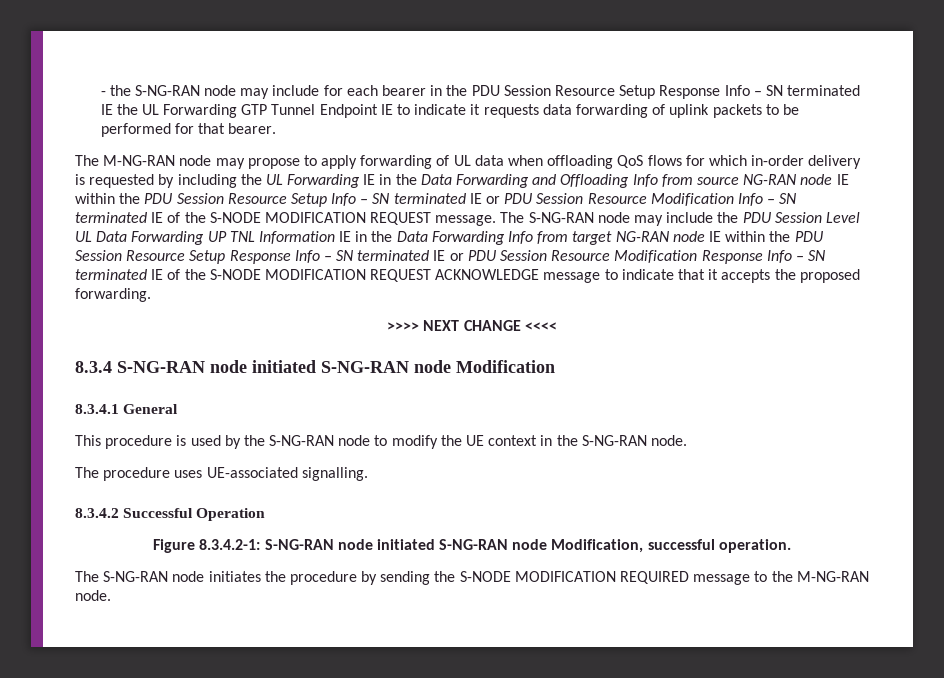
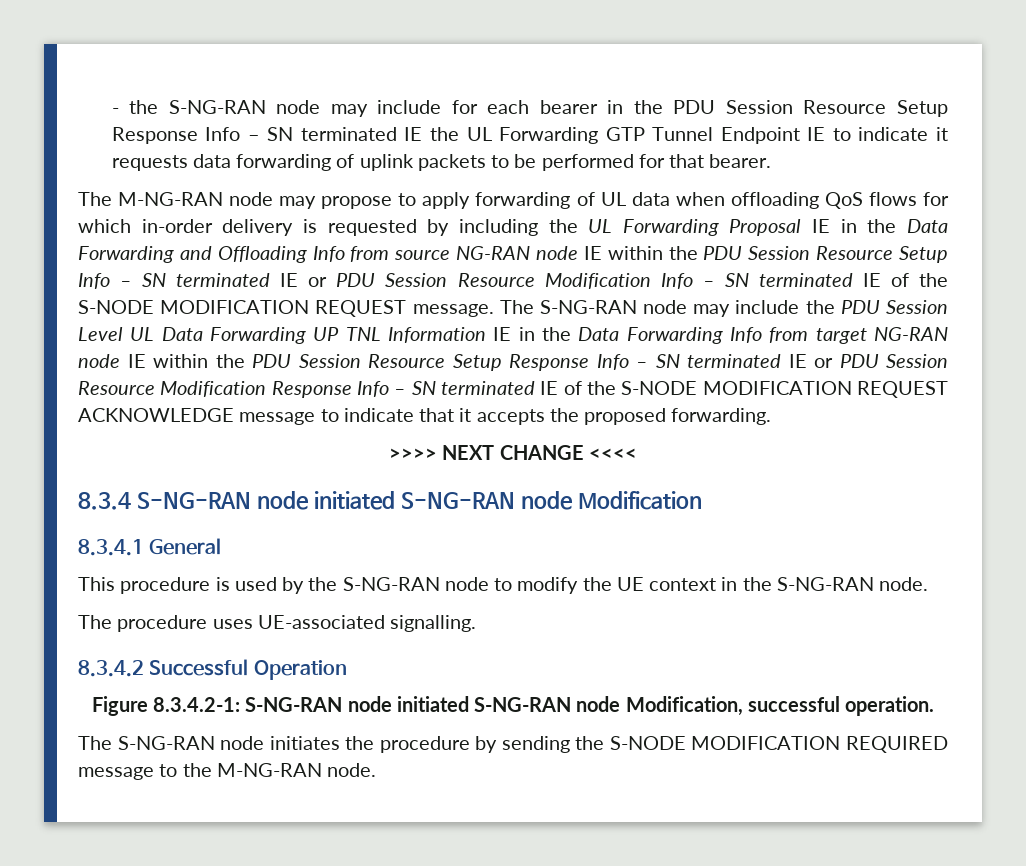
(361, 181) none -> [729,219,802,236] Proposal

